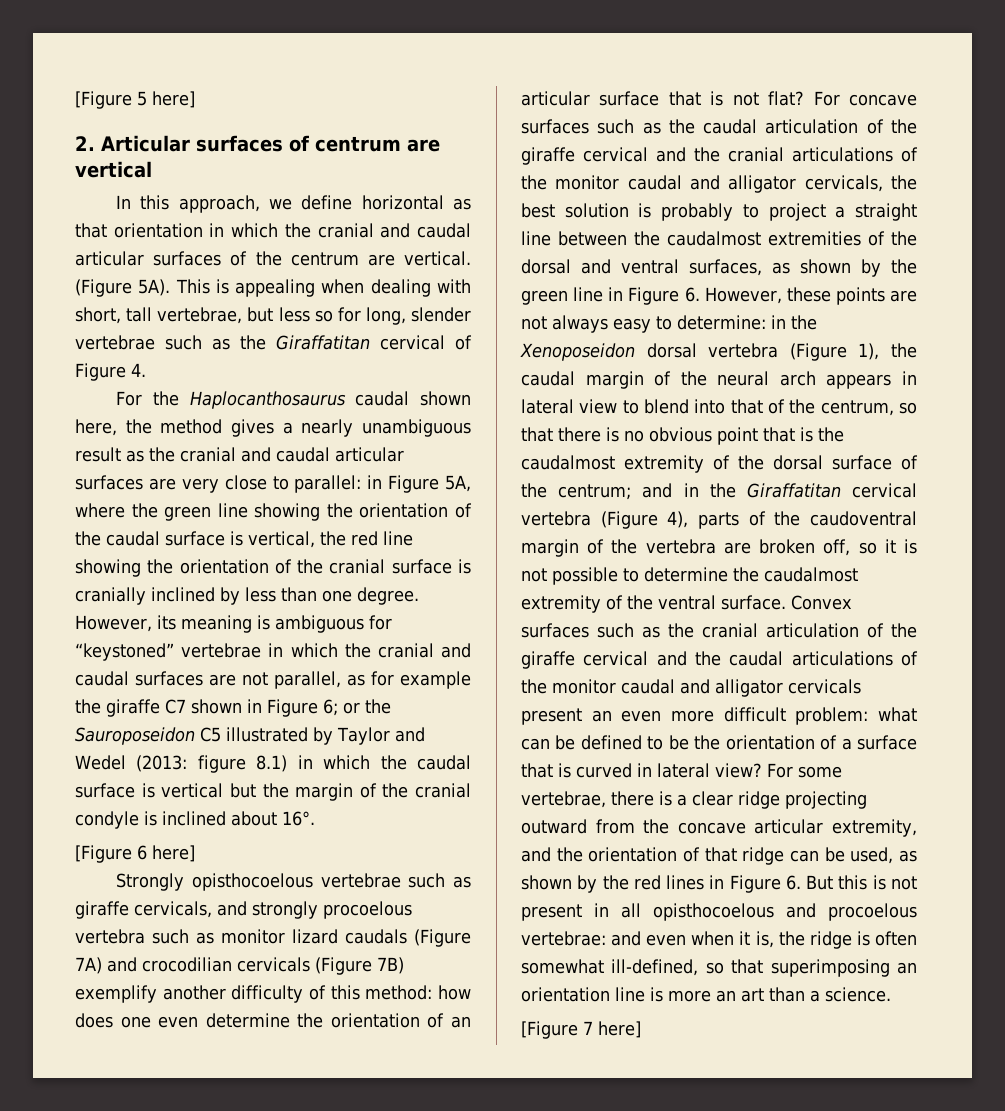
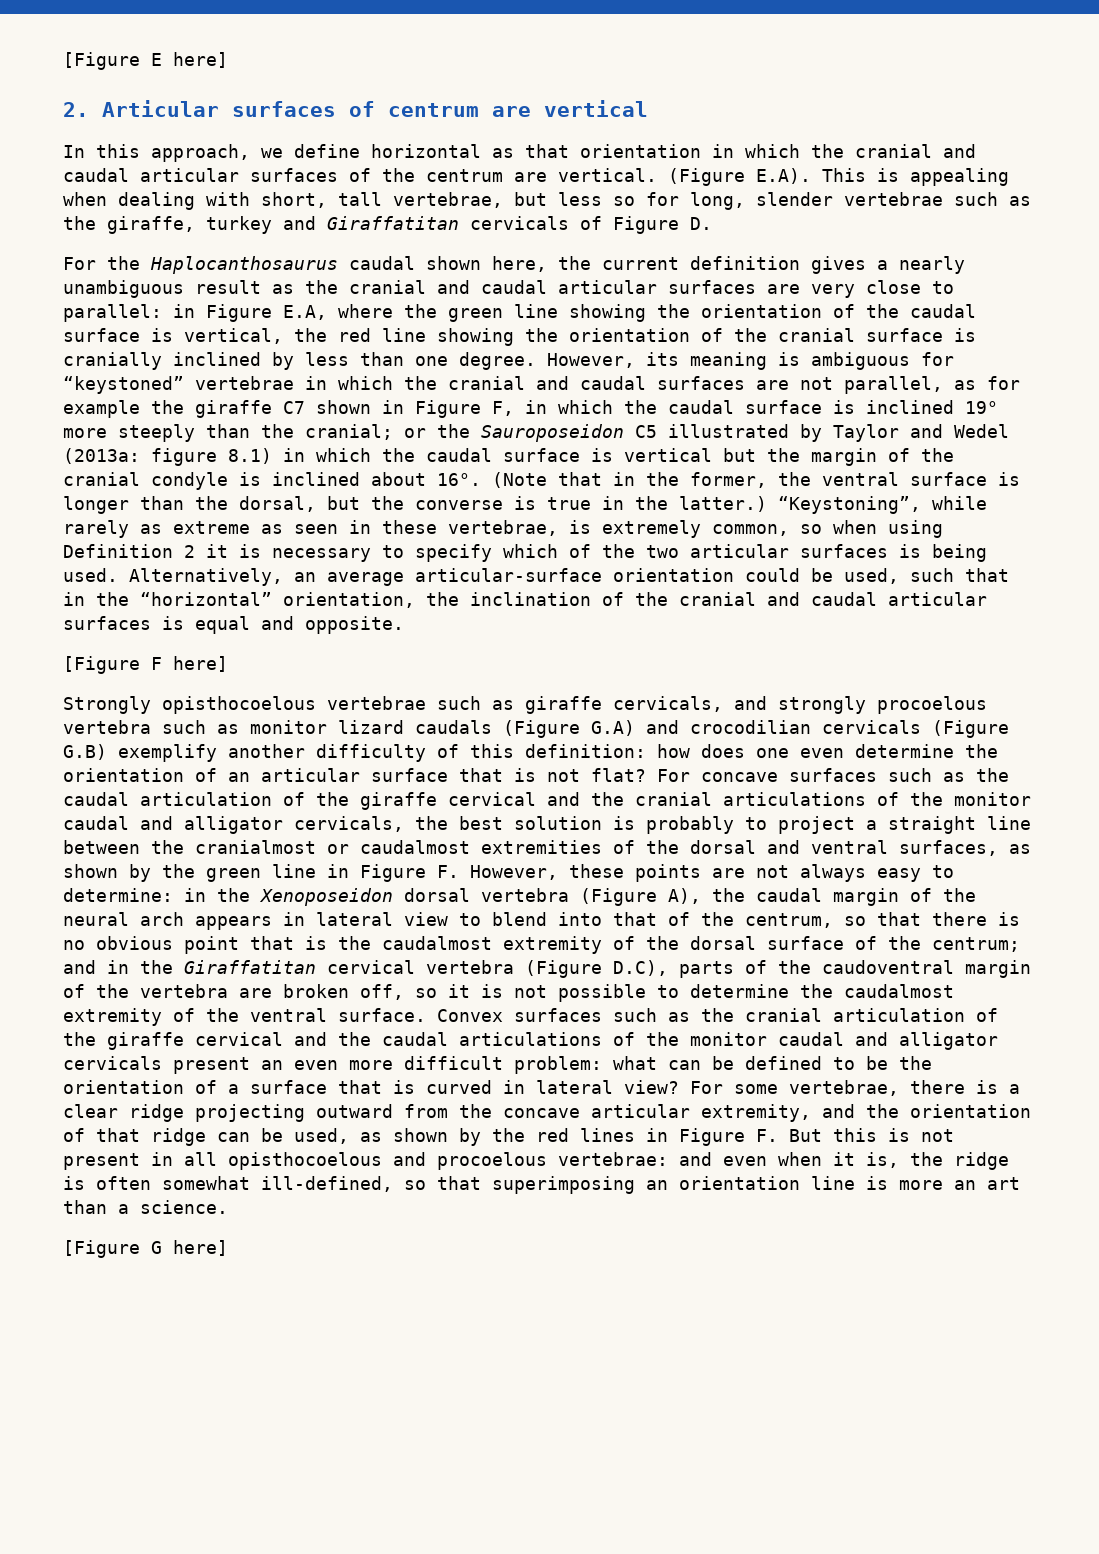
[75,91,147,109] [Figure 5 -> [63,52,162,70] [Figure E
[138,279,171,296] 5A). -> [756,168,811,184] E.A).
[276,335,445,350] Giraffatitan cervical -> [107,216,569,234] giraffe, turkey and Giraffatitan cervicals
[130,363,146,377] 4. -> [690,217,712,230] D.
[160,419,223,434] method -> [602,256,800,270] current definition
[445,475,471,492] 5A, -> [283,305,327,320] E.A,
[322,699,338,716] 6; -> [492,400,998,416] [63,424,393,442] F, in which the caudal surface is inclined 19° more steeply than the cranial;
[136,755,188,772] (2013: -> [63,448,140,464] (2013a:
[75,845,147,863] // [Figure 6 -> [492,472,1020,488] [63,496,987,514] [63,520,943,538] [63,544,987,562] [63,568,1009,586] [63,592,987,608] [63,616,404,634] [63,656,162,674] (Note that in the former, the ventral surface is longer than the dorsal, but the converse is true in the latter.) “Keystoning”, while rarely as extreme as seen in these vertebrae, is extremely common, so when using Definition 2 it is necessary to specify which of the two articular surfaces is being used. Alternatively, an average articular-surface orientation could be used, such that in the “horizontal” orientation, the inclination of the cranial and caudal articular surfaces is equal and opposite. // [Figure F
[75,957,102,974] 7A) -> [591,720,635,736] G.A)
[376,957,404,974] 7B) -> [63,744,107,760] G.B)
[365,985,433,1000] method: -> [525,744,646,758] definition:
(660, 238) none -> [195,840,349,854] cranialmost or
[684,287,700,302] 6. -> [437,865,459,878] F.
[858,343,880,360] 1), -> [668,888,701,904] A),
[667,511,689,528] 4), -> [613,960,668,976] D.C),
[785,875,801,890] 6. -> [756,1129,778,1142] F.
[582,1021,593,1035] 7 -> [151,1241,162,1254] G

